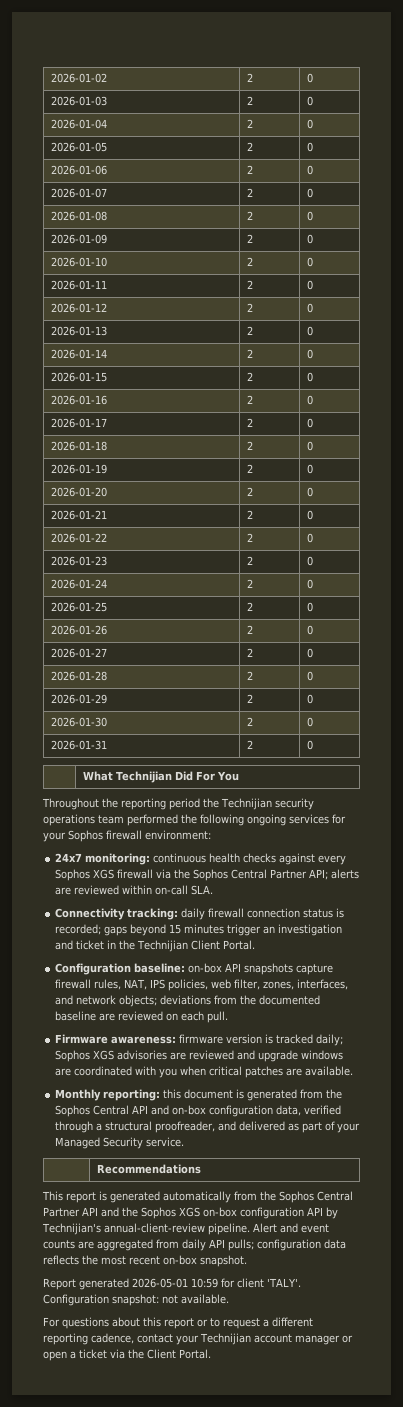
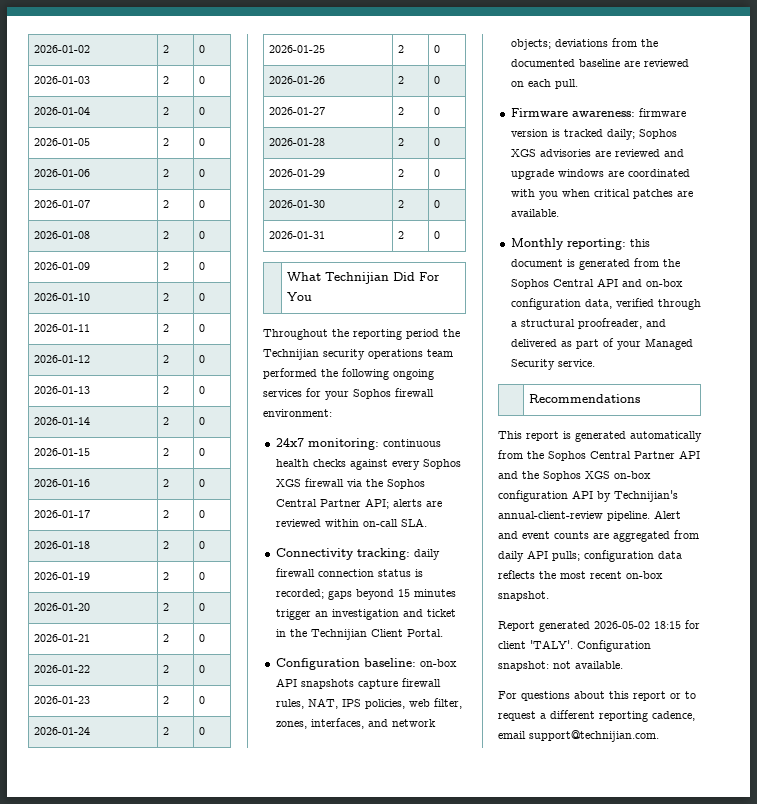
[132,1278,218,1288] 2026-05-01 10:59 -> [594,621,681,629] 2026-05-02 18:15
[137,1333,353,1345] [43,1349,211,1361] contact your Technijian account manager or open a ticket via the Client Portal. -> [498,730,659,742] email support@technijian.com.

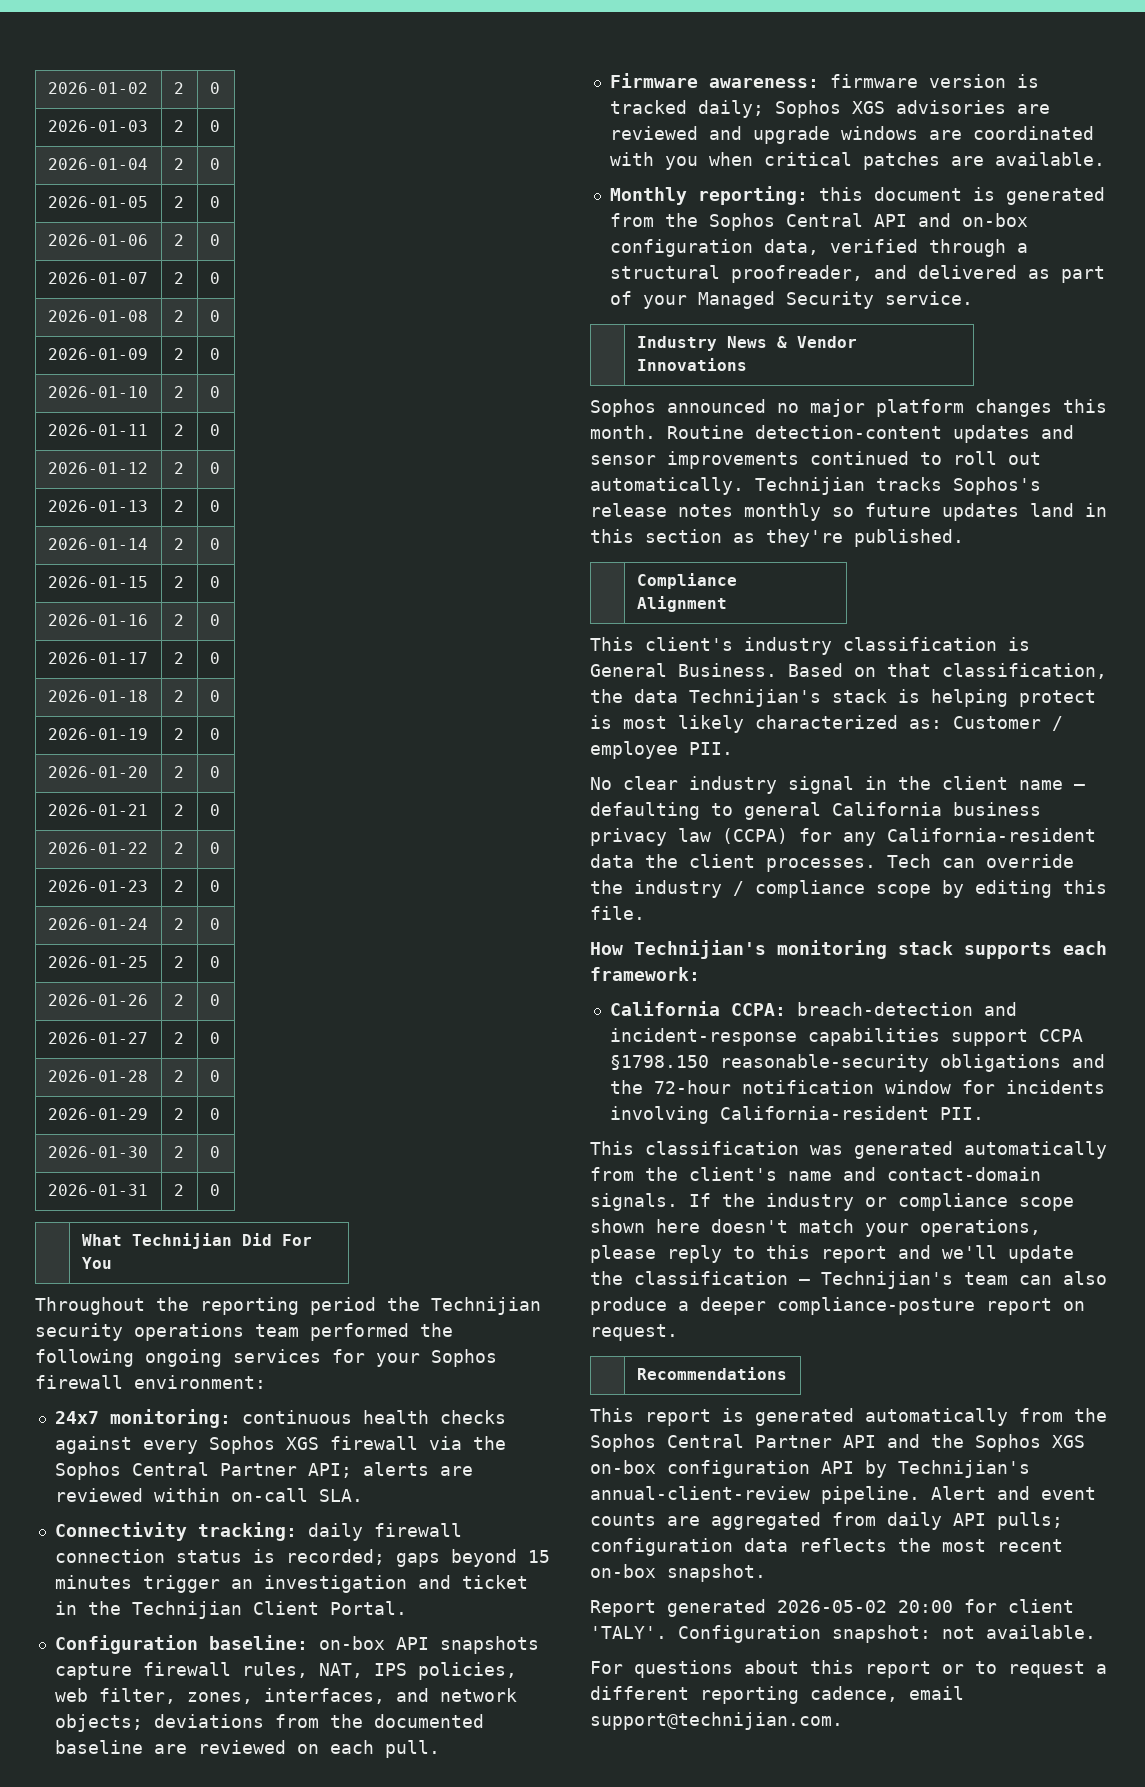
(595, 363) none -> [636,336,857,351] [636,358,747,371] [590,399,1107,417] [590,425,1074,443] [590,451,1041,469] [590,477,1041,495] [590,503,1107,521] [590,529,964,547] [636,573,737,589] [636,596,727,612] [590,637,1030,655] [590,663,1107,679] [590,689,1096,707] [590,715,1063,733] [590,741,733,759] [590,776,1085,794] [590,802,1041,820] [590,828,1096,846] [590,854,1074,872] [590,880,1107,898] [590,906,645,920] [590,940,1107,959] [590,967,700,981] [609,1001,1017,1016] [609,1028,1083,1046] [609,1054,1105,1072] [609,1080,1105,1094] [609,1106,984,1124] [590,1141,1107,1159] [590,1167,1041,1181] [590,1193,1074,1211] [590,1219,1041,1237] [590,1245,1074,1263] [590,1271,1107,1289] [590,1297,1085,1315] [590,1324,678,1341] // | Industry News & Vendor Innovations // Sophos announced no major platform changes this month. Routine detection-content updates and sensor improvements continued to roll out automatically. Technijian tracks Sophos's release notes monthly so future updates land in this section as they're published. // | Compliance Alignment // This client's industry classification is General Business. Based on that classification, the data Technijian's stack is helping protect is most likely characterized as: Customer / employee PII. // No clear industry signal in the client name — defaulting to general California business privacy law (CCPA) for any California-resident data the client processes. Tech can override the industry / compliance scope by editing this file. // How Technijian's monitoring stack supports each framework: // California CCPA: breach-detection and incident-response capabilities support CCPA §1798.150 reasonable-security obligations and the 72-hour notification window for incidents involving California-resident PII. // This classification was generated automatically from the client's name and contact-domain signals. If the industry or compliance scope shown here doesn't match your operations, please reply to this report and we'll update the classification — Technijian's team can also produce a deeper compliance-posture report on request.
[654,621,681,629] 18:15 -> [898,1600,953,1613] 20:00

